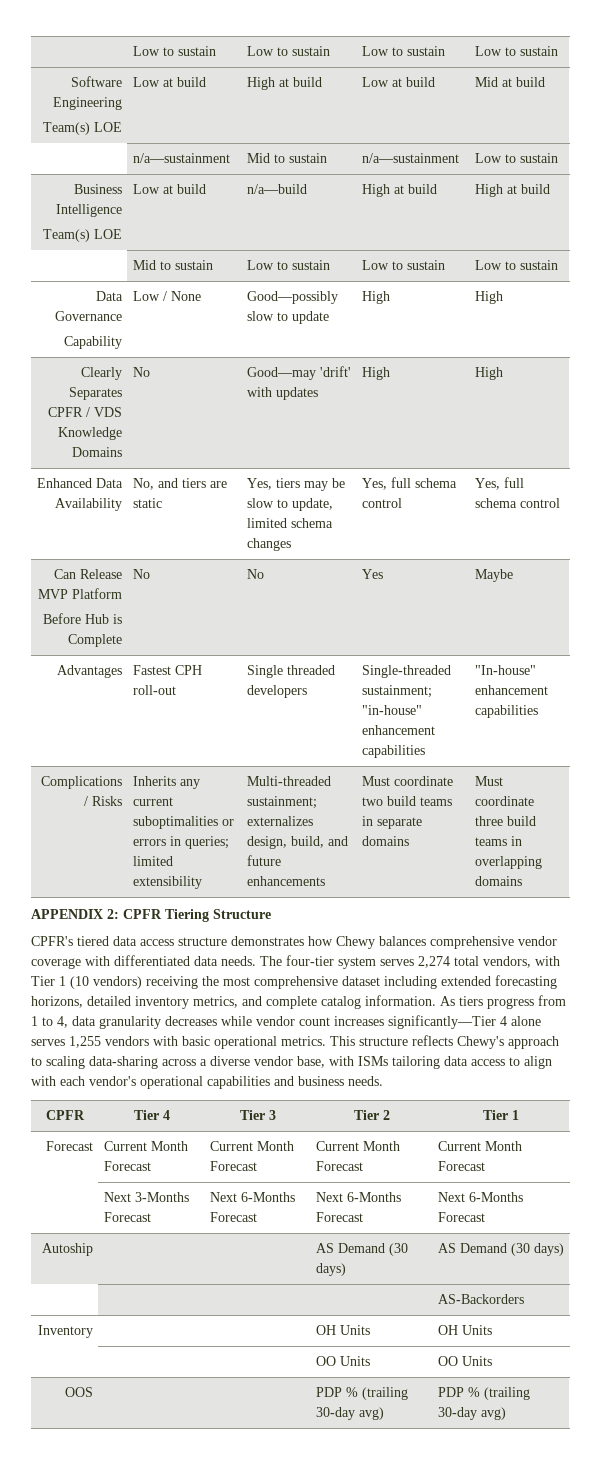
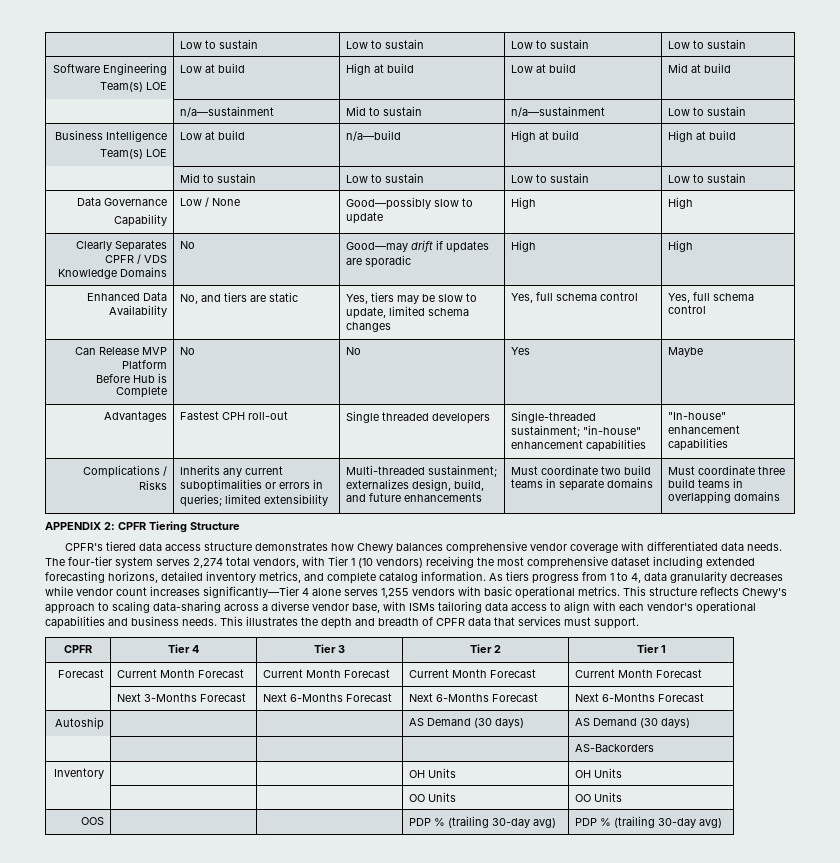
[319,366,351,377] [246,387,272,397] 'drift' with -> [411,240,444,252] drift if
(318, 393) none -> [346,255,412,268] are sporadic
(383, 1081) none -> [220,616,639,629] This illustrates the depth and breadth of CPFR data that services must support.

